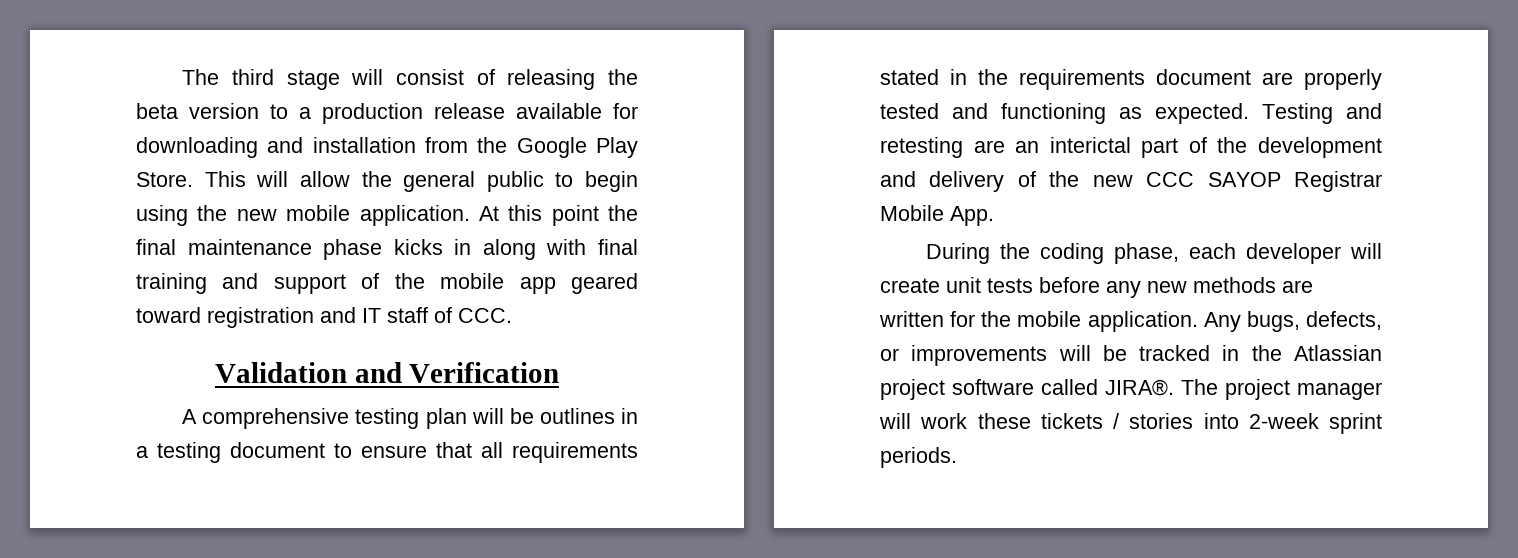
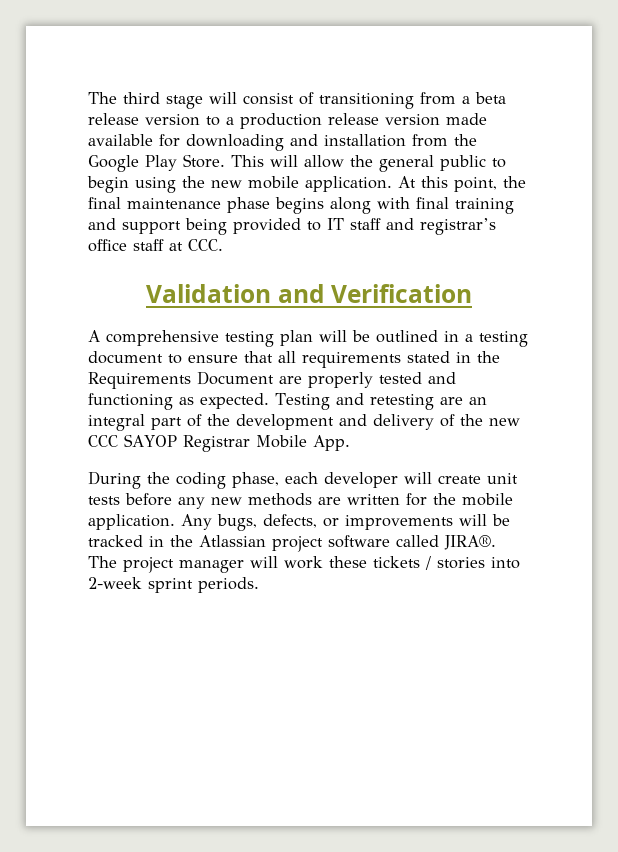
[507,69,638,90] [136,103,178,119] releasing the beta -> [319,92,506,109] [88,113,139,125] transitioning from a beta release
(505, 111) none -> [385,113,487,126] version made
[551,205,599,226] point -> [454,177,497,192] point,
[393,239,472,255] kicks in -> [275,197,324,214] begins
[361,273,638,294] [136,307,452,328] of the mobile app geared toward registration and IT staff of -> [185,218,496,235] [88,239,183,252] being provided to IT staff and registrar’s office staff at
[539,408,615,424] outlines -> [376,330,438,343] outlined
[1019,69,1251,90] requirements document -> [88,371,274,389] Requirements Document
[1049,137,1131,153] interictal -> [88,414,145,431] integral

